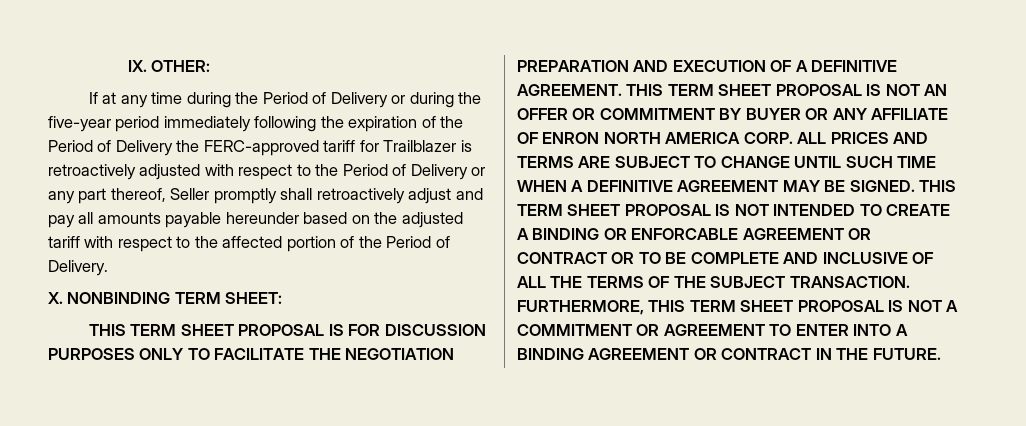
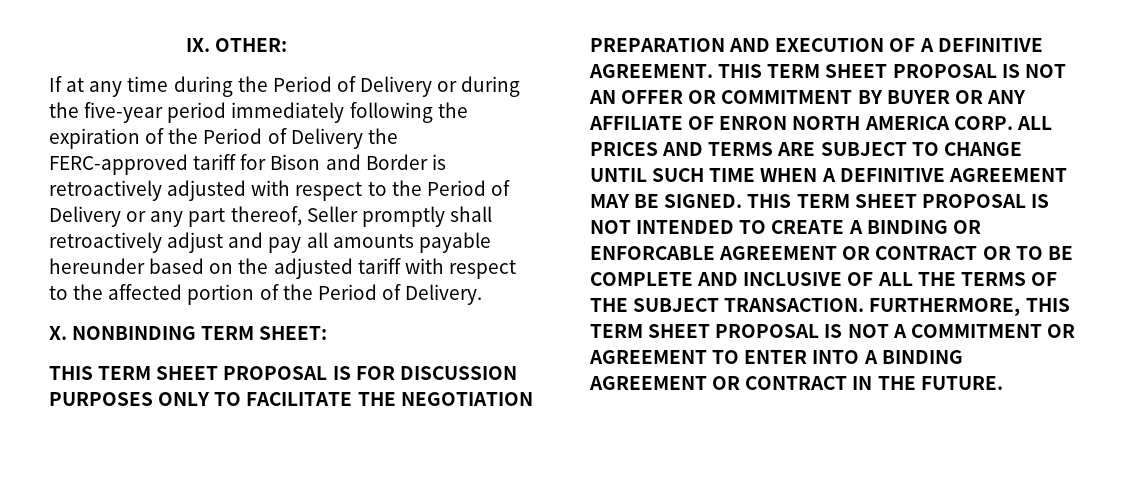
[383,140,457,152] Trailblazer -> [270,154,428,170] Bison and Border

